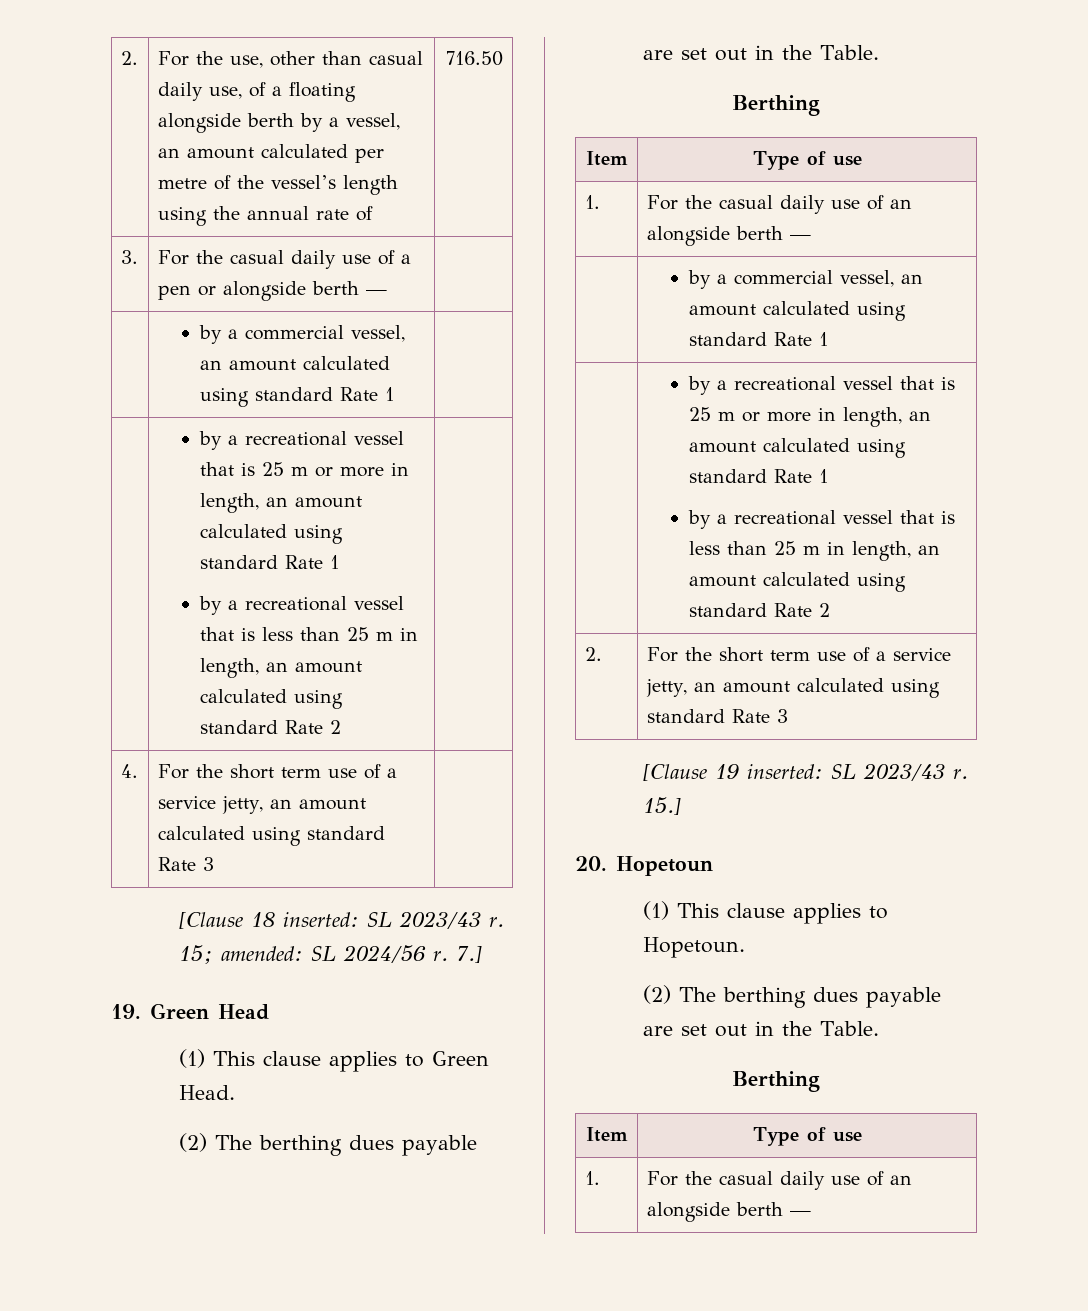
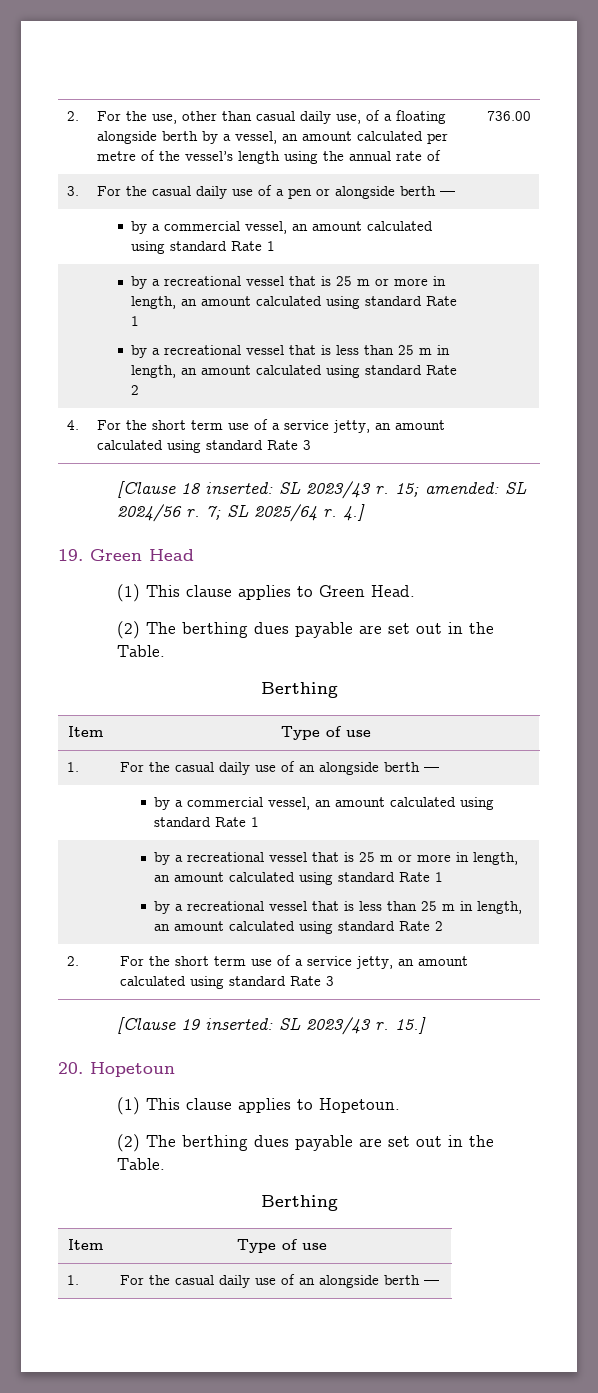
[446,51,504,66] 716.50 -> [487,111,532,121] 736.00
[456,945,483,963] 7.] -> [206,504,366,522] 7; SL 2025/64 r. 4.]

